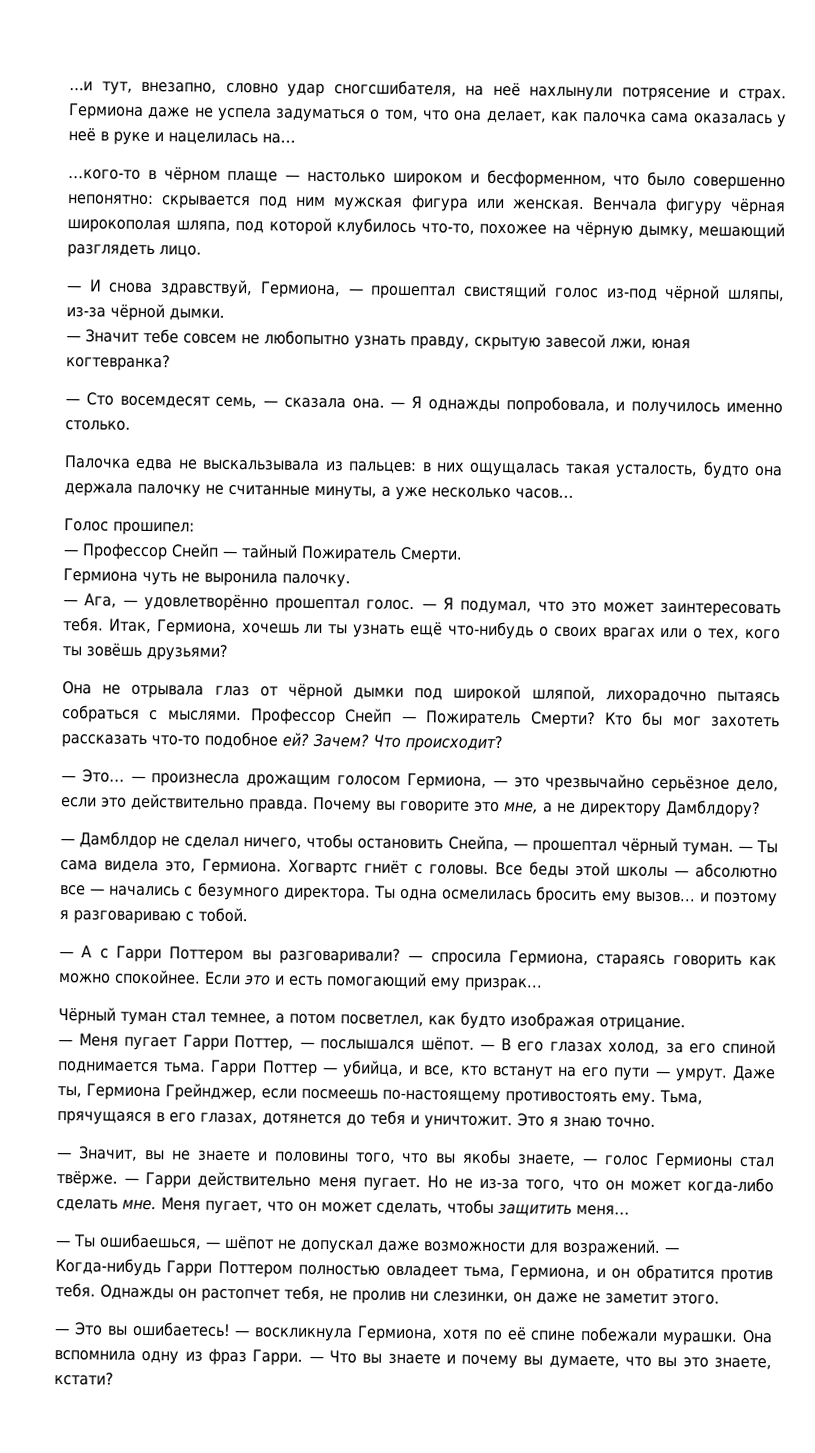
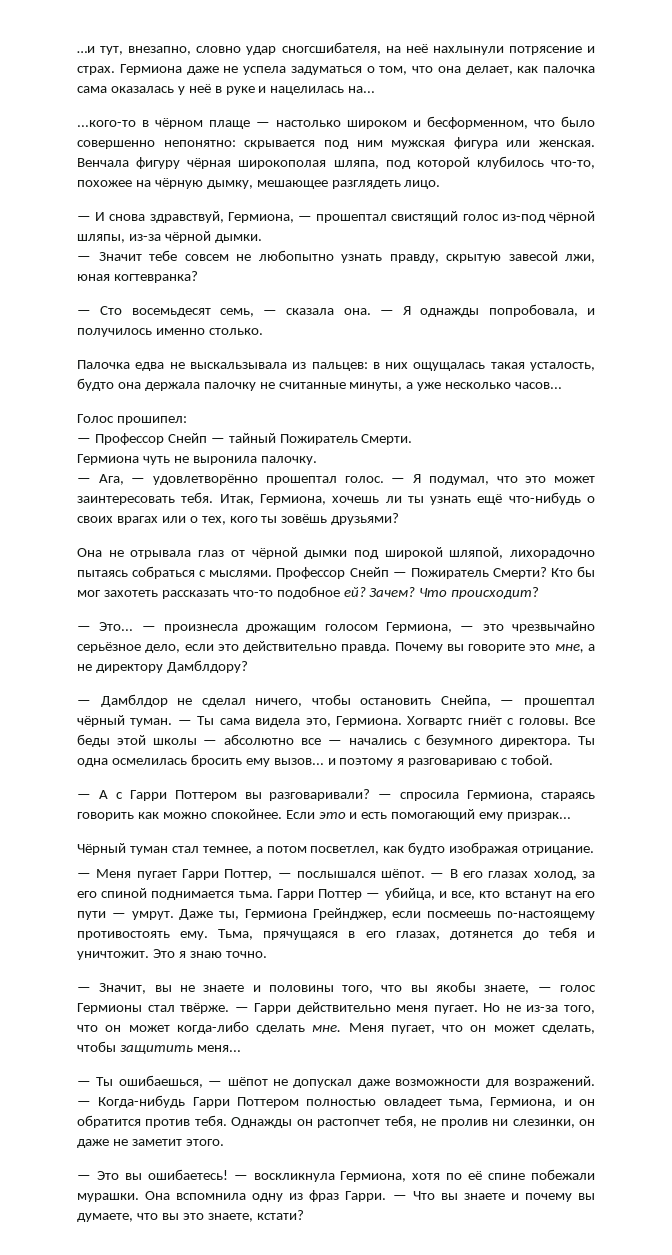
[698,222,785,240] мешающий -> [256,180,328,189] мешающее
[119,395,210,409] восемдесят -> [131,308,211,317] восемьдесят

